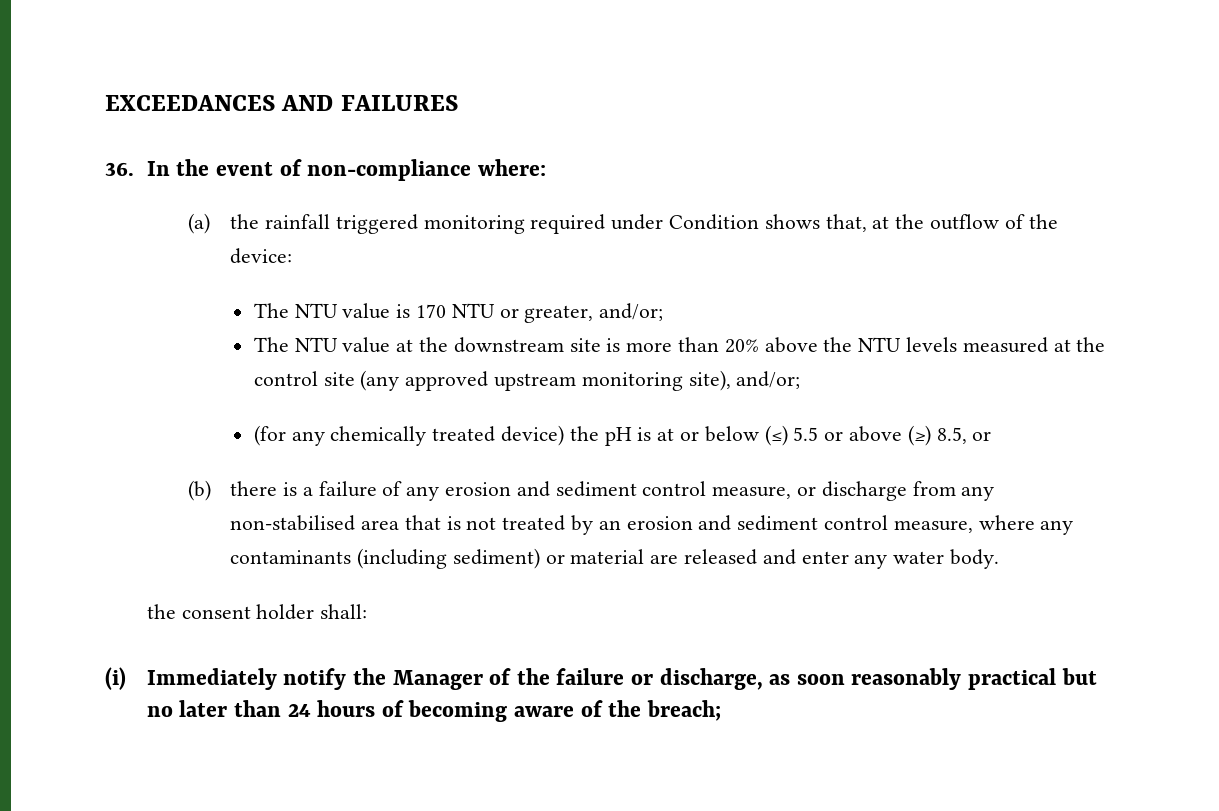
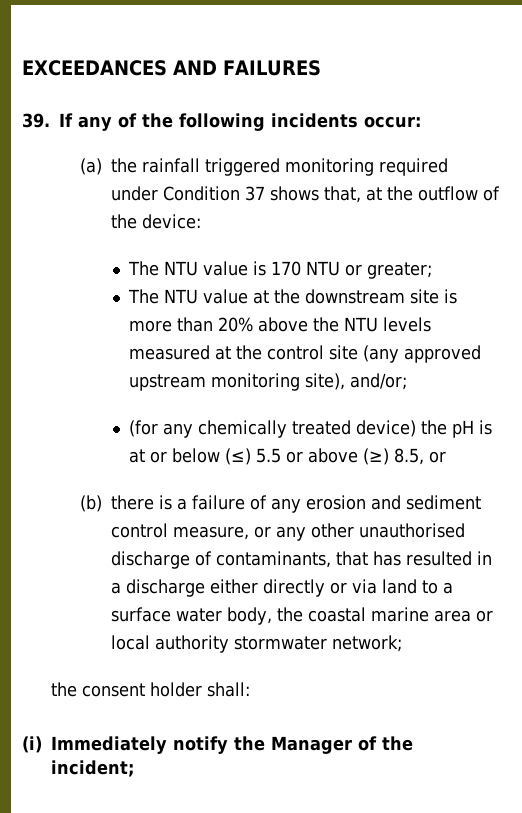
[105,159,546,181] 36. In the event of non-compliance where: -> [22,113,421,131] 39. If any of the following incidents occur:
(759, 222) none -> [245,186,266,201] 37
[524,303,664,323] greater, and/or; -> [367,262,433,279] greater;
[821,481,995,501] [230,515,1074,535] [230,548,999,569] discharge from any non-stabilised area that is not treated by an erosion and sediment control measure, where any contaminants (including sediment) or material are released and enter any water body. -> [276,523,466,541] [111,551,493,569] [111,579,454,597] [111,607,494,625] [111,635,403,653] any other unauthorised discharge of contaminants, that has resulted in a discharge either directly or via land to a surface water body, the coastal marine area or local authority stormwater network;
[556,668,1097,690] [146,700,721,722] failure or discharge, as soon reasonably practical but no later than 24 hours of becoming aware of the breach; -> [51,760,135,777] incident;

